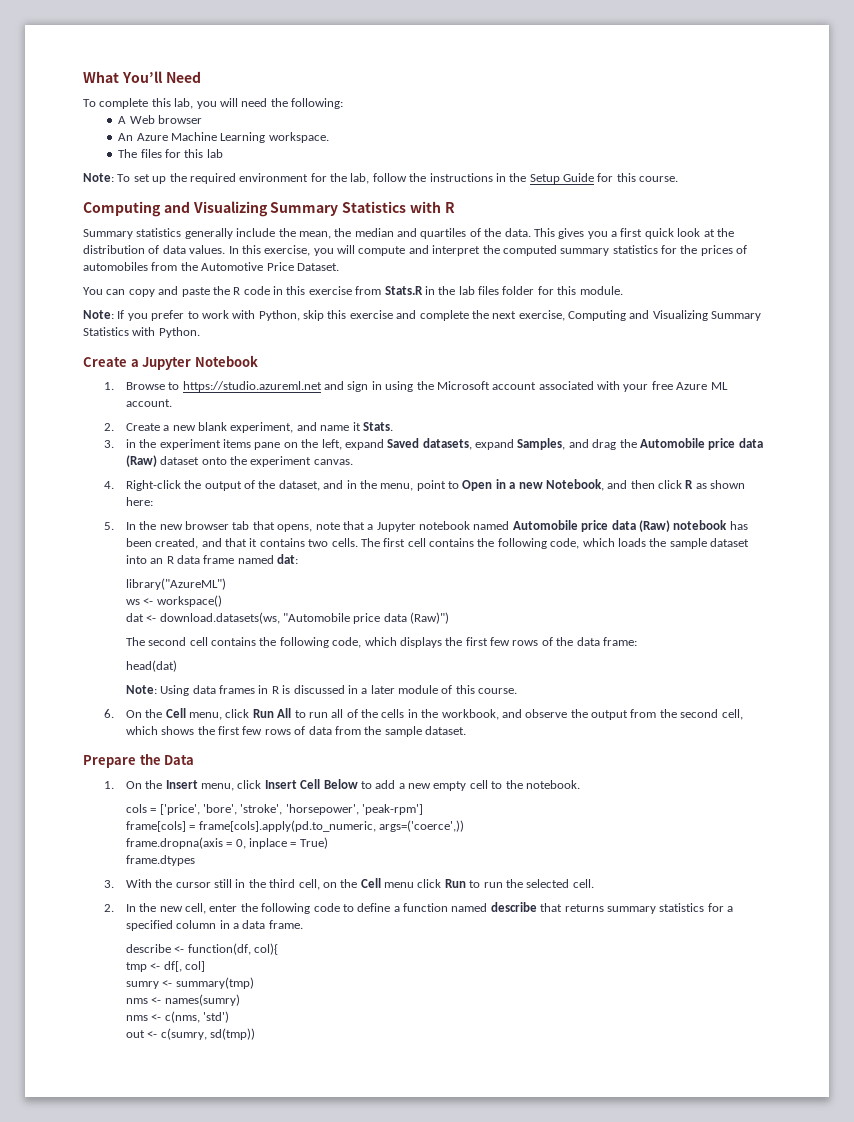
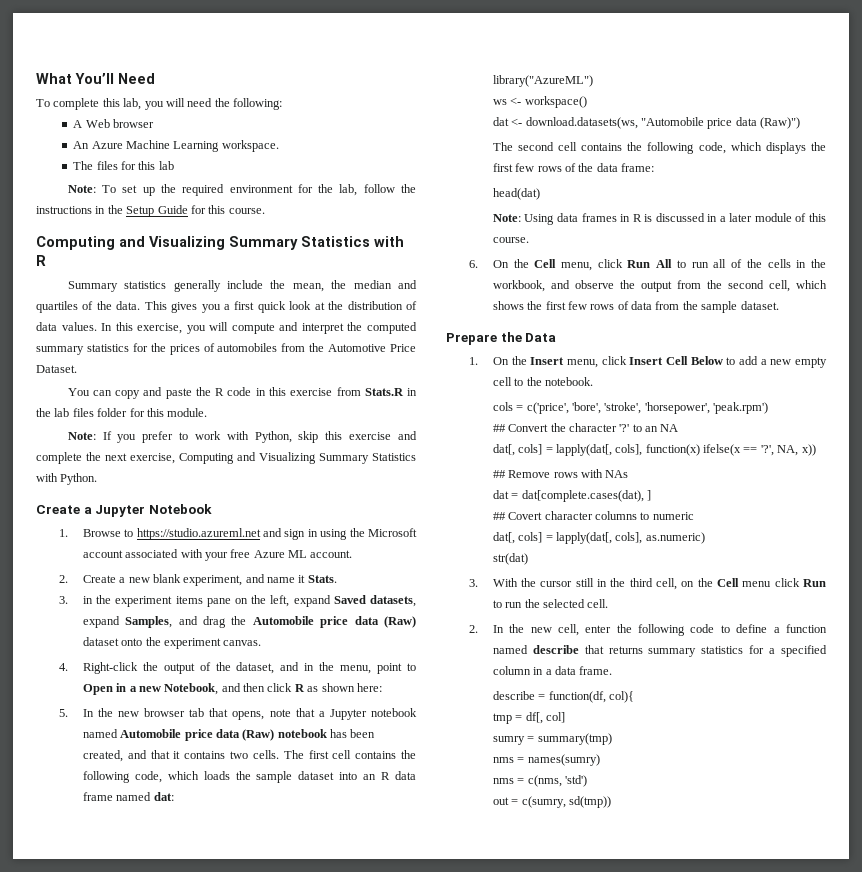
[159,804,200,815] ['price', -> [526,402,569,414] c('price',
[362,804,424,815] [125,820,465,832] [125,837,328,849] [125,855,195,866] 'peak-rpm'] // frame[cols] = frame[cols].apply(pd.to_numeric, args=('coerce',)) // frame.dropna(axis = 0, inplace = True) // frame.dtypes -> [713,402,769,414] [492,423,679,432] [492,444,816,456] [492,469,629,478] [492,490,651,502] [492,511,694,520] [492,532,705,544] [492,553,528,565] 'peak.rpm') // ## Convert the character '?' to an NA // dat[, cols] = lapply(dat[, cols], function(x) ifelse(x == '?', NA, x)) // ## Remove rows with NAs // dat = dat[complete.cases(dat), ] // ## Covert character columns to numeric // dat[, cols] = lapply(dat[, cols], as.numeric) // str(dat)
[174,946,185,953] <- -> [538,694,546,700] =
[150,963,161,970] <- -> [515,715,523,721] =
[162,980,173,987] <- -> [527,736,535,742] =
[151,997,162,1004] <- -> [517,757,525,763] =
[151,1014,162,1021] <- -> [517,778,525,784] =
[147,1031,158,1038] <- -> [511,799,519,805] =

